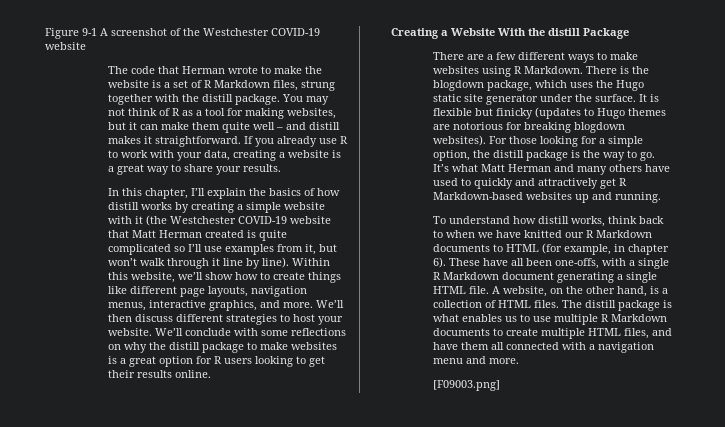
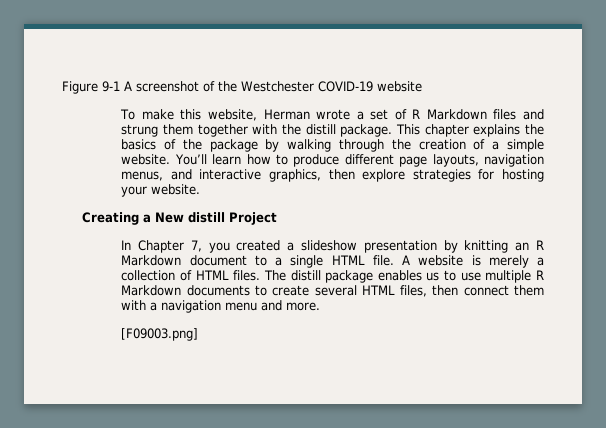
[107,66,322,74] [107,80,161,88] The code that Herman wrote to make the website is -> [120,109,351,121] To make this website, Herman wrote
[272,80,335,91] files, strung -> [493,109,544,120] [121,124,193,137] files and strung them
[281,94,329,105] [107,108,336,119] [107,122,340,133] [107,136,348,147] [107,150,341,161] [107,164,281,175] [107,188,340,199] [107,202,325,213] [107,215,331,226] [107,230,287,241] [107,244,337,255] [107,257,330,269] [107,272,341,283] [107,286,127,294] You may not think of R as a tool for making websites, but it can make them quite well – and distill makes it straightforward. If you already use R to work with your data, creating a website is a great way to share your results. // In this chapter, I’ll explain the basics of how distill works by creating a simple website with it (the Westchester COVID-19 website that Matt Herman created is quite complicated so I’ll use examples from it, but won’t walk through it line by line). Within this website, we’ll show how to create things like -> [395,124,544,137] [121,139,544,152] [121,154,340,167] This chapter explains the basics of the package by walking through the creation of a simple website. You’ll learn how to produce
(146, 306) none -> [170,169,192,180] and
[259,300,344,308] [107,314,343,325] [107,328,346,336] [107,342,337,353] [107,356,325,367] [107,370,211,378] [390,28,629,39] [432,52,638,63] [432,66,649,77] [432,80,644,91] [432,94,659,105] [432,107,666,119] [432,122,625,133] [432,135,643,147] [432,150,655,161] [432,164,670,175] [432,178,627,189] [432,192,661,203] [432,216,664,227] [432,230,652,238] [432,243,669,255] [432,257,669,269] and more. We’ll then discuss different strategies to host your website. We’ll conclude with some reflections on why the distill package to make websites is a great option for R users looking to get their results online. // Creating a Website With the distill Package // There are a few different ways to make websites using R Markdown. There is the blogdown package, which uses the Hugo static site generator under the surface. It is flexible but finicky (updates to Hugo themes are notorious for breaking blogdown websites). For those looking for a simple option, the distill package is the way to go. It’s what Matt Herman and many others have used to quickly and attractively get R Markdown-based websites up and running. // To understand how distill works, think back to when we have knitted our R Markdown documents to HTML (for example, in chapter 6). These have all been one-offs, with a single -> [328,169,545,182] [121,184,201,197] [81,212,277,225] [121,240,530,253] then explore strategies for hosting your website. // Creating a New distill Project // In Chapter 7, you created a slideshow presentation by knitting an
[556,272,614,283] generating -> [254,255,267,266] to
[502,286,659,297] website, on the other hand, is -> [418,255,529,268] website is merely
[662,300,672,308] [432,314,459,322] is what -> (374, 276) none
[540,328,585,339] multiple -> [314,285,357,296] several
[651,328,672,336] [432,342,559,350] and have them all connected -> [432,285,545,296] then connect them

